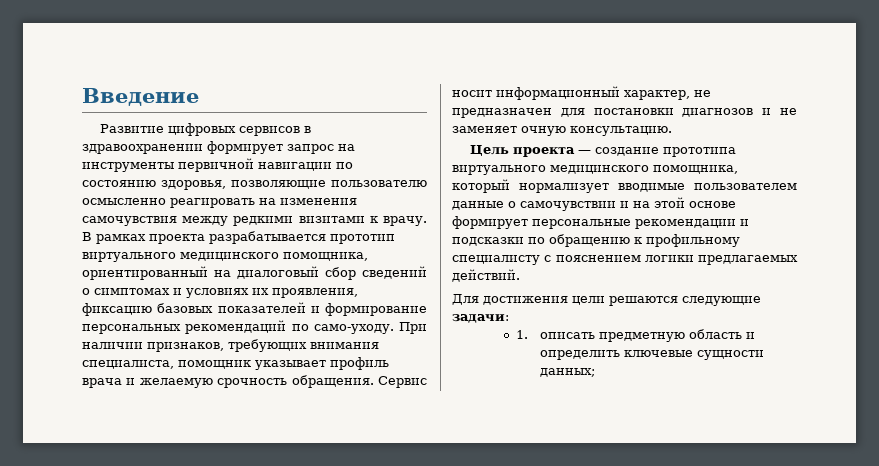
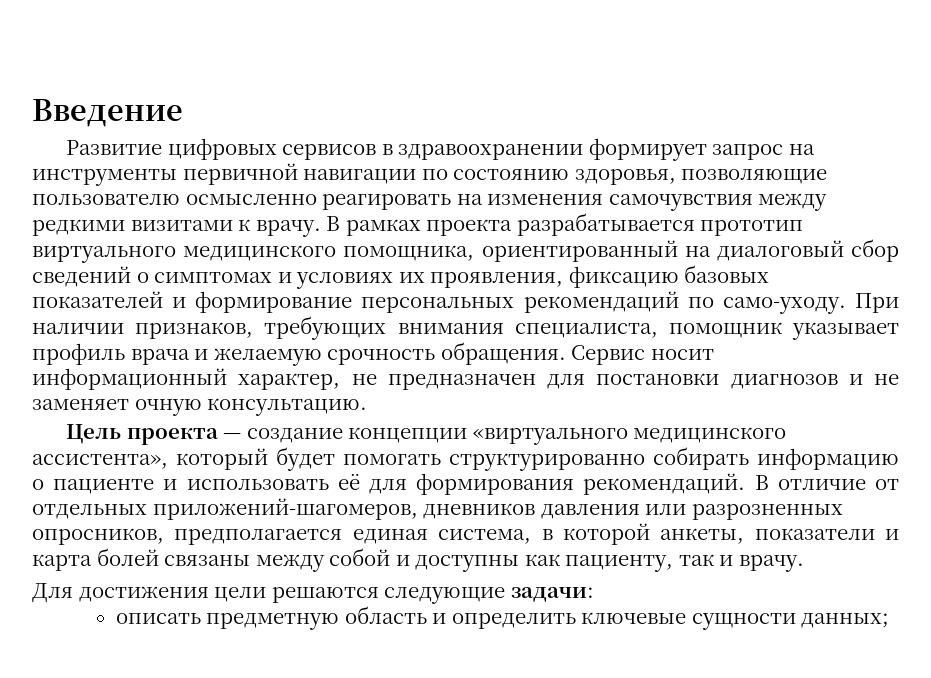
[663,147,737,157] [452,165,738,175] [452,179,797,193] [452,197,736,211] [452,216,749,229] [452,234,740,247] [452,255,798,265] [452,269,520,282] прототипа виртуального медицинского помощника, который нормализует вводимые пользователем данные о самочувствии и на этой основе формирует персональные рекомендации и подсказки по обращению к профильному специалисту с пояснением логики предлагаемых действий. -> [348,427,787,445] [32,447,899,471] [32,473,900,495] [32,498,843,520] [32,523,899,545] [32,548,804,572] концепции «виртуального медицинского ассистента», который будет помогать структурированно собирать информацию о пациенте и использовать её для формирования рекомендаций. В отличие от отдельных приложений-шагомеров, дневников давления или разрозненных опросников, предполагается единая система, в которой анкеты, показатели и карта болей связаны между собой и доступны как пациенту, так и врачу.
[515,330,528,339] 1. -> (594, 594) none

